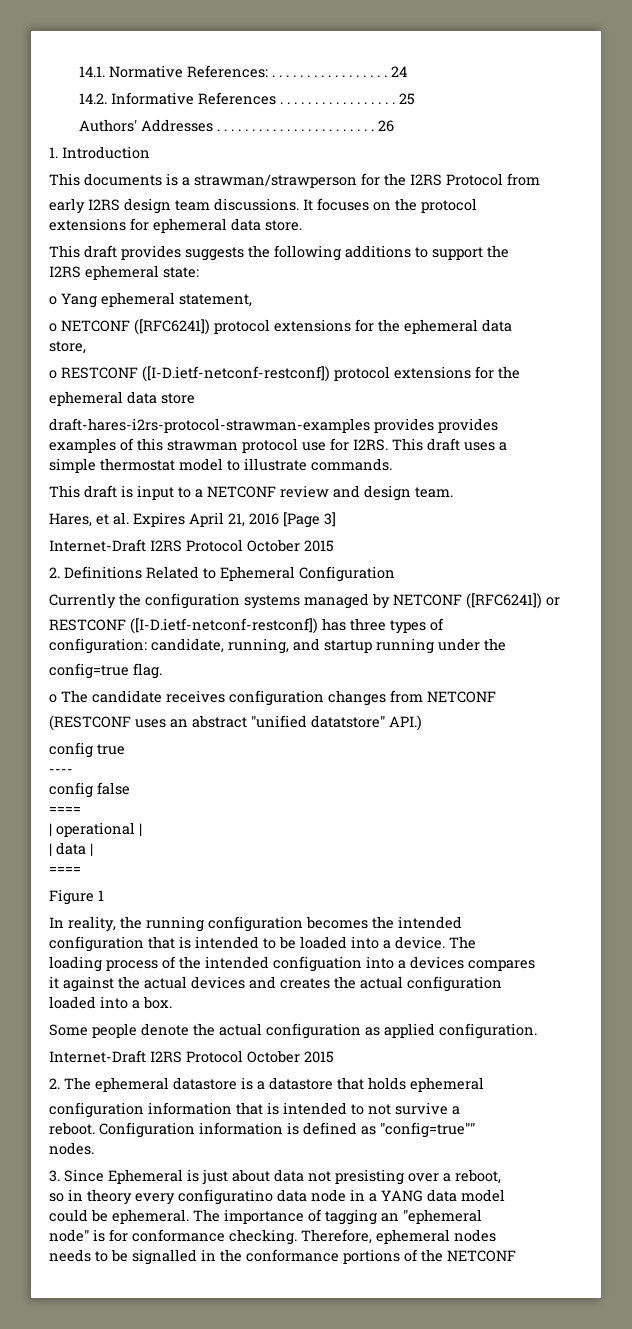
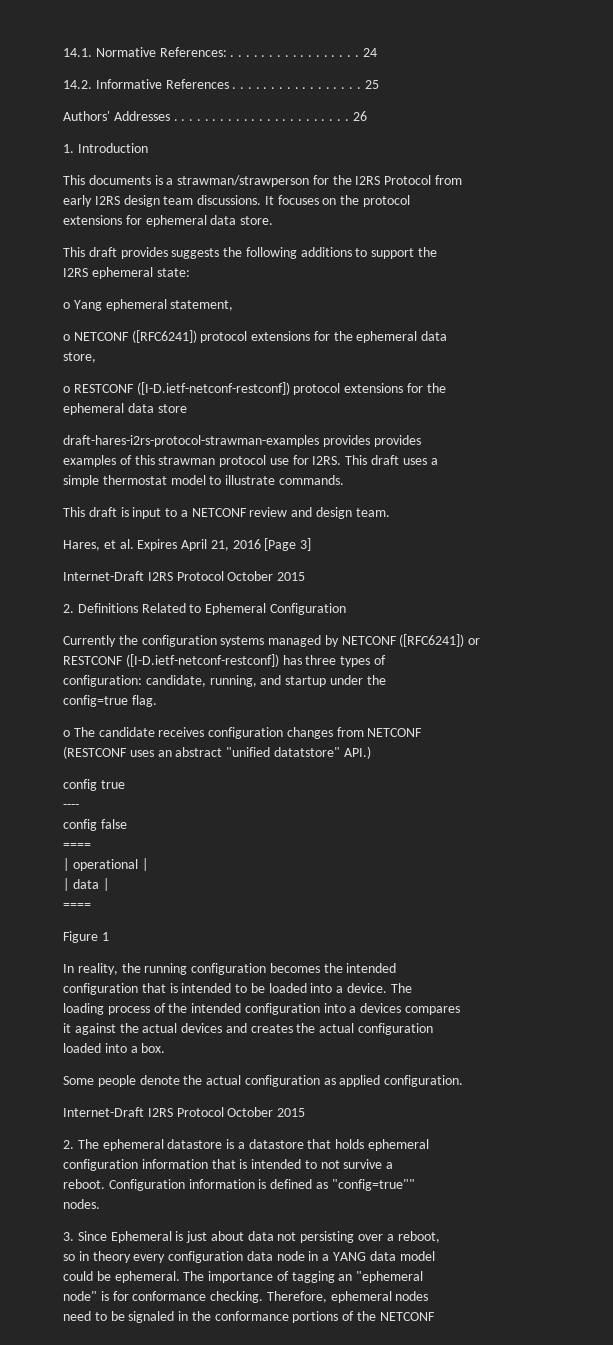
[376,638,434,654] running -> (327, 681) none
[273,956,362,972] configuation -> [244,1003,320,1015] configuration
[335,1169,404,1185] presisting -> [300,1231,355,1243] persisting
[178,1189,273,1205] configuratino -> [168,1251,244,1263] configuration
[49,1249,197,1265] needs to be signalled -> [63,1311,175,1323] need to be signaled

